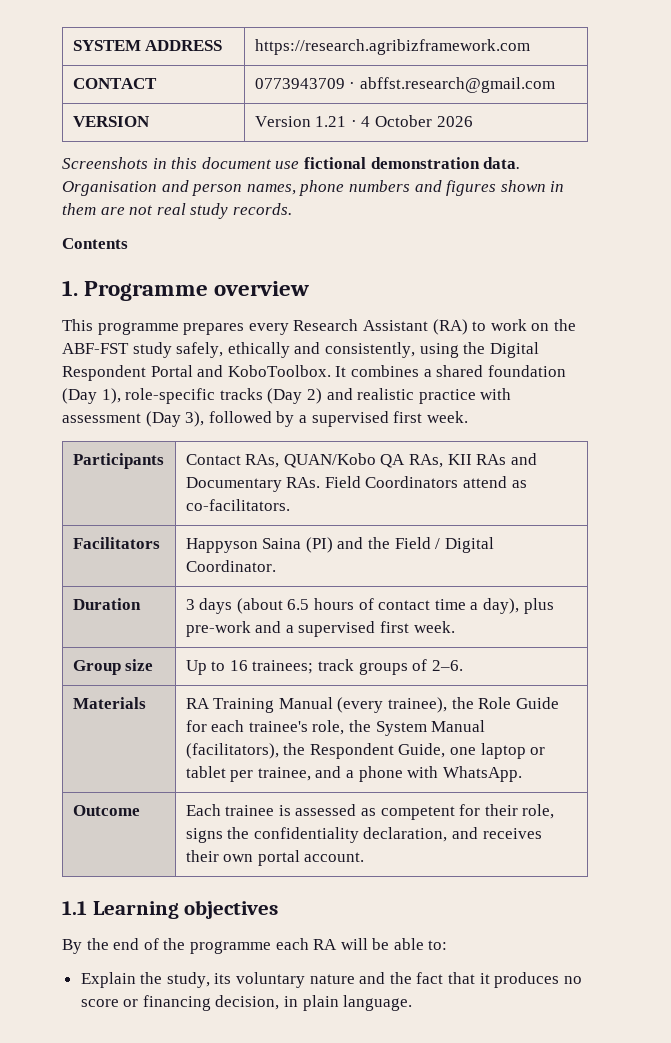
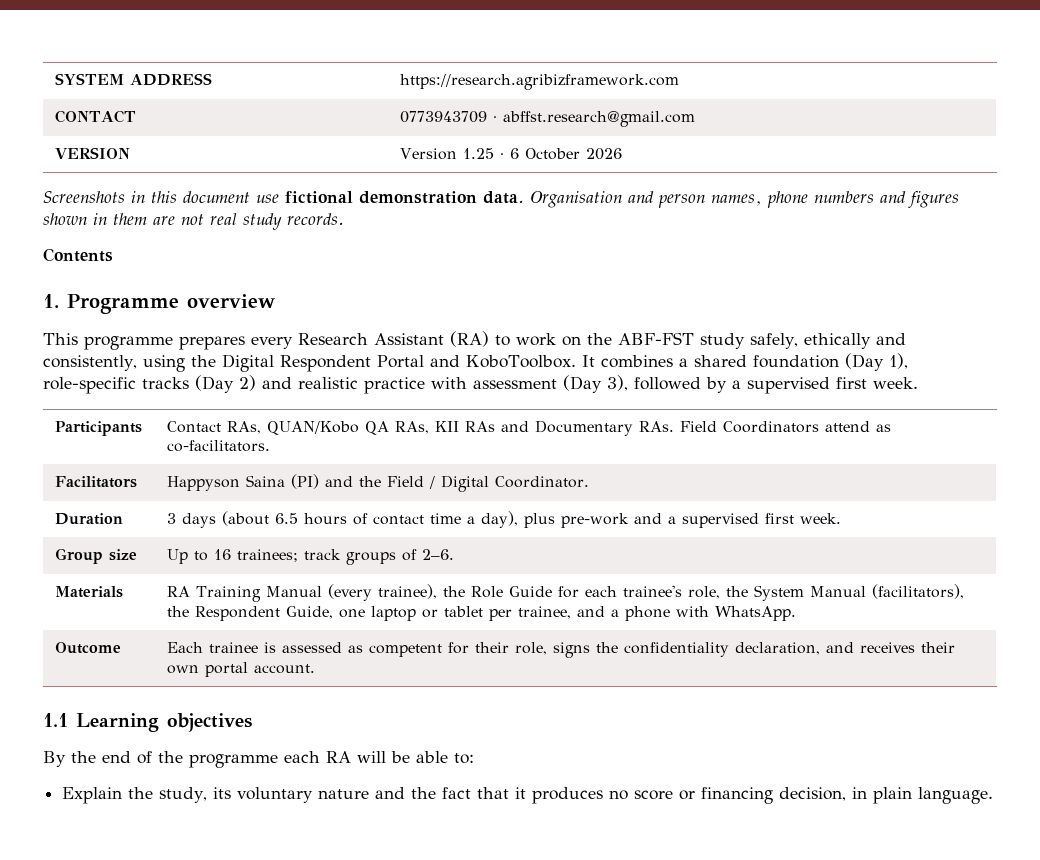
[315,116,371,127] 1.21 · 4 -> [463,148,520,159] 1.25 · 6

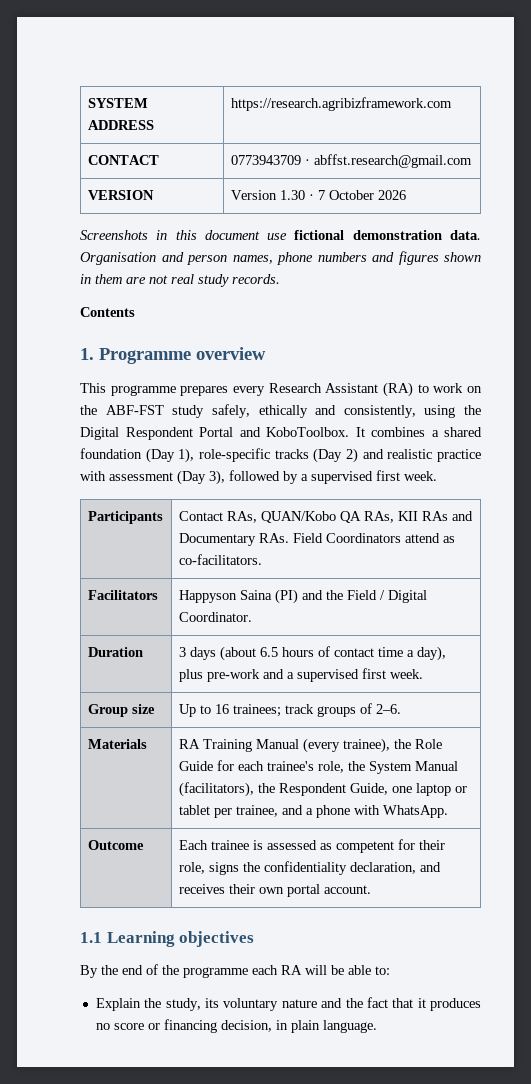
[463,148,520,159] 1.25 · 6 -> [279,190,325,200] 1.30 · 7

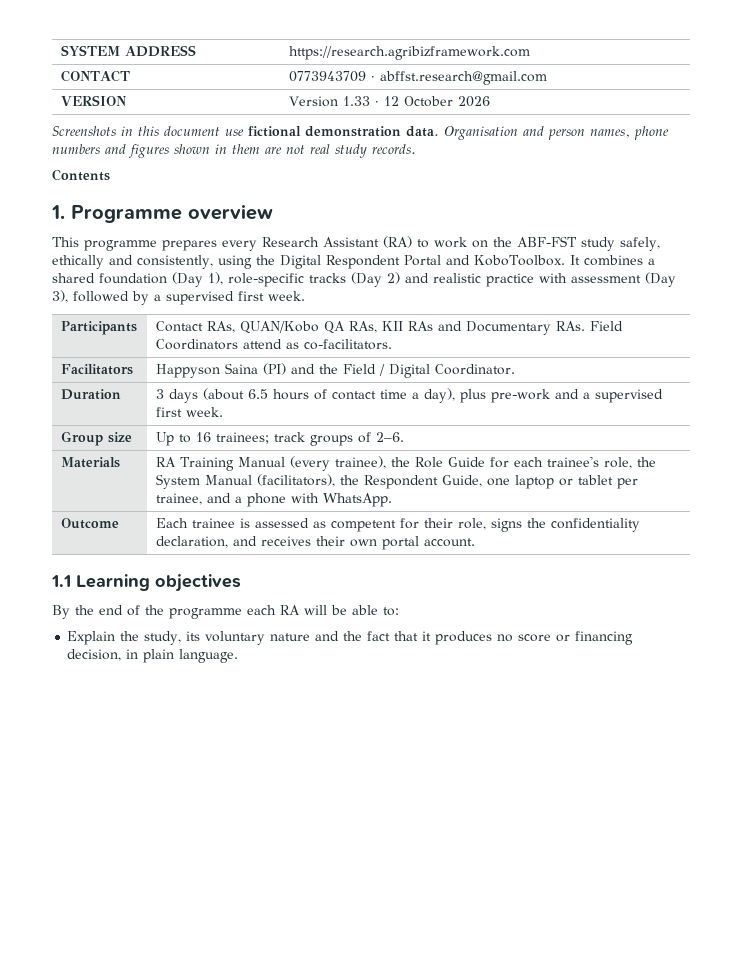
[279,190,325,200] 1.30 · 7 -> [343,96,400,106] 1.33 · 12

